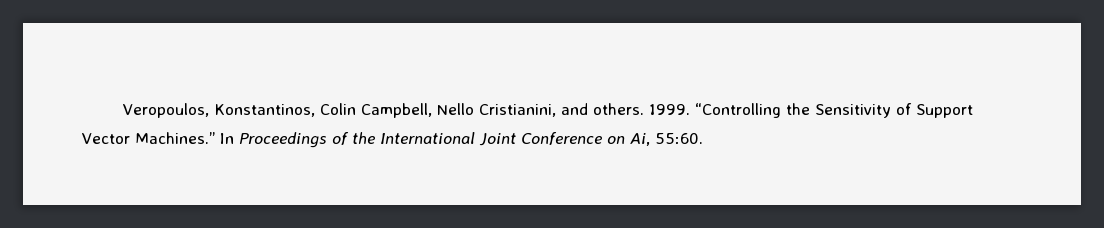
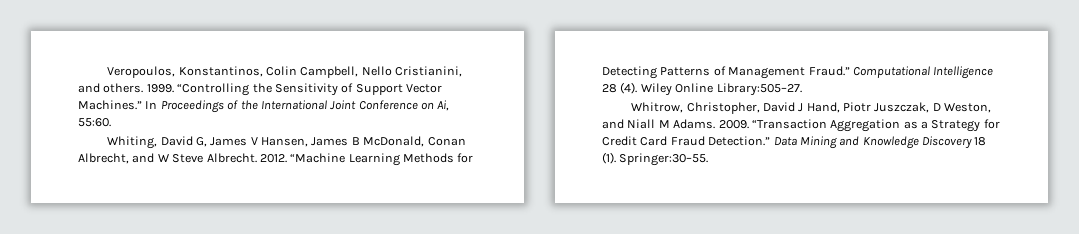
(703, 138) none -> [107,136,466,149] [78,153,474,166] [602,66,994,79] [602,82,802,96] [631,102,992,114] [602,119,1000,132] [602,136,987,149] [602,152,709,166] // Whiting, David G, James V Hansen, James B McDonald, Conan Albrecht, and W Steve Albrecht. 2012. “Machine Learning Methods for Detecting Patterns of Management Fraud.” Computational Intelligence 28 (4). Wiley Online Library:505–27. // Whitrow, Christopher, David J Hand, Piotr Juszczak, D Weston, and Niall M Adams. 2009. “Transaction Aggregation as a Strategy for Credit Card Fraud Detection.” Data Mining and Knowledge Discovery 18 (1). Springer:30–55.

